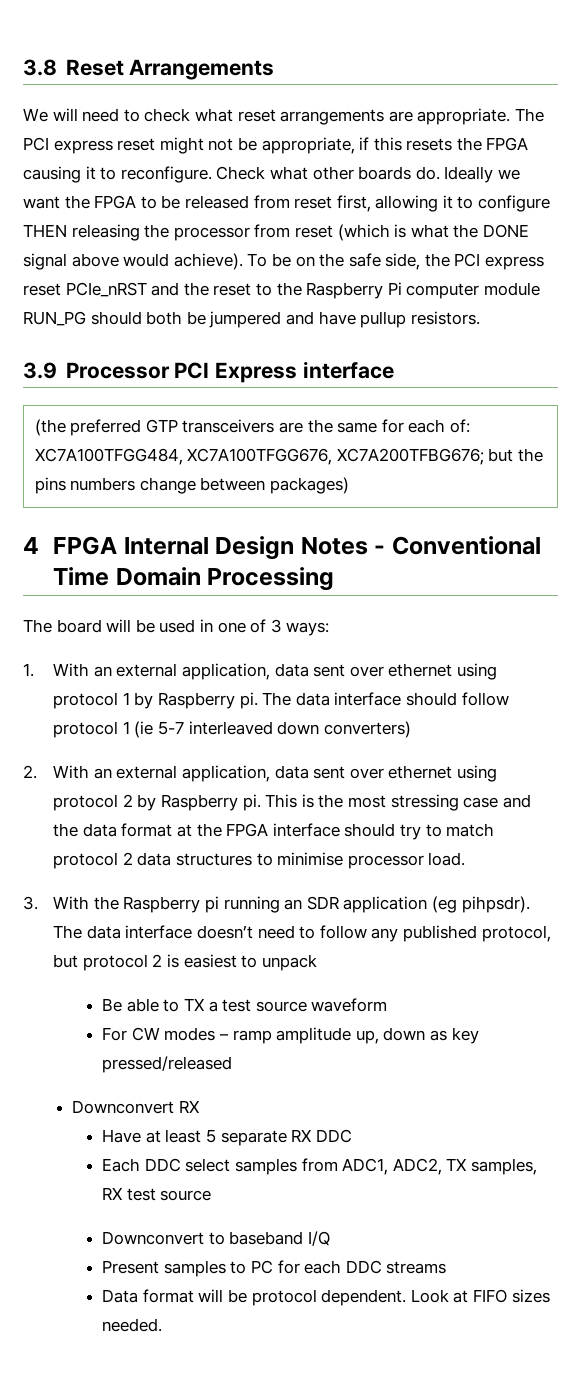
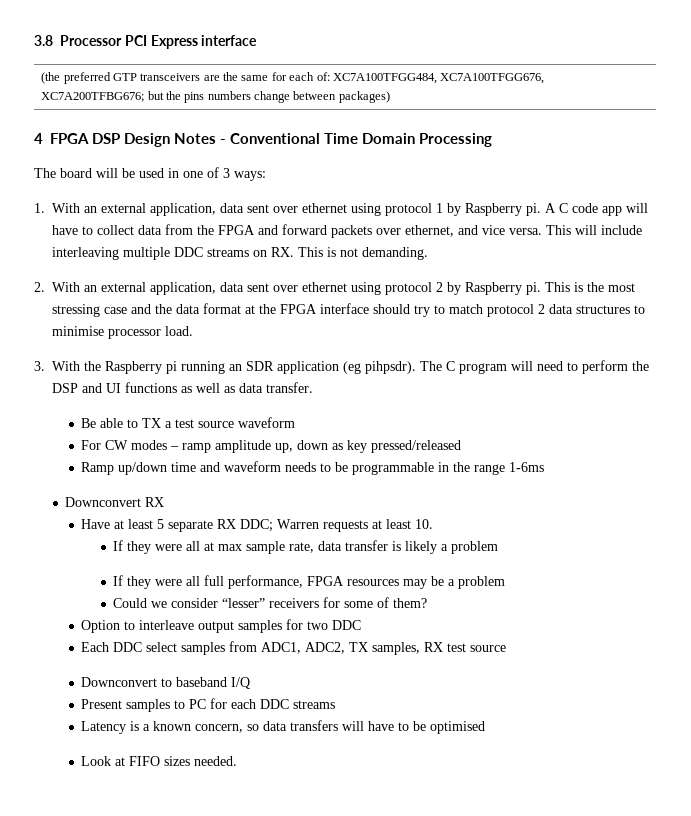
[65,59,275,80] [23,108,544,125] [23,137,529,154] [23,166,520,183] [23,195,551,212] [23,224,529,241] [23,253,545,270] [23,282,540,299] [23,311,480,328] [23,362,57,379] Reset Arrangements // We will need to check what reset arrangements are appropriate. The PCI express reset might not be appropriate, if this resets the FPGA causing it to reconfigure. Check what other boards do. Ideally we want the FPGA to be released from reset first, allowing it to configure THEN releasing the processor from reset (which is what the DONE signal above would achieve). To be on the safe side, the PCI express reset PCIe_nRST and the reset to the Raspberry Pi computer module RUN_PG should both be jumpered and have pullup resistors. // 3.9 -> (53, 40) none
[123,537,209,555] Internal -> [92,133,120,144] DSP
[262,692,509,706] [53,721,411,738] The data interface should follow protocol 1 (ie 5-7 interleaved down converters) -> [545,203,648,216] [52,224,642,238] [52,247,428,260] A C code app will have to collect data from the FPGA and forward packets over ethernet, and vice versa. This will include interleaving multiple DDC streams on RX. This is not demanding.
[86,925,551,942] [53,954,317,971] data interface doesn’t need to follow any published protocol, but protocol 2 is easiest to unpack -> [446,360,649,374] [52,382,313,393] C program will need to perform the DSP and UI functions as well as data transfer.
(233, 1064) none -> [81,461,545,475] // Ramp up/down time and waveform needs to be programmable in the range 1-6ms
(313, 1135) none -> [240,519,434,532] [113,540,499,554] [113,575,506,589] [113,597,428,608] [81,619,329,633] DDC; Warren requests at least 10. // If they were all at max sample rate, data transfer is likely a problem // If they were all full performance, FPGA resources may be a problem // Could we consider “lesser” receivers for some of them? // Option to interleave output samples for two
[102,1289,407,1306] Data format will be protocol dependent. -> [81,720,486,734] Latency is a known concern, so data transfers will have to be optimised //

